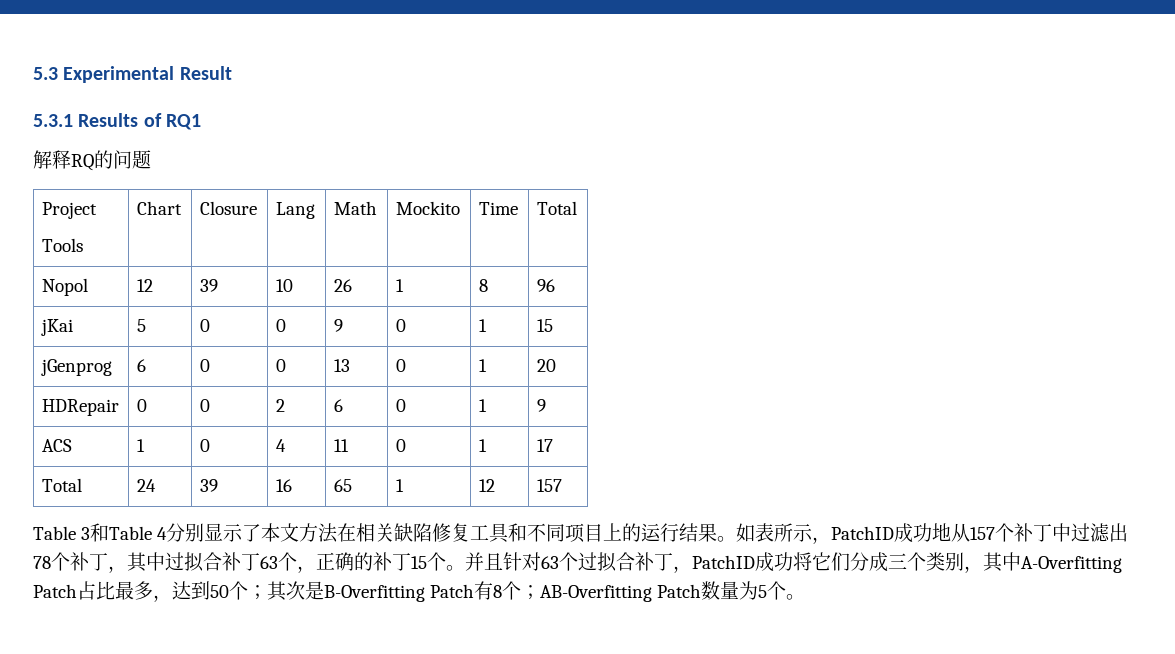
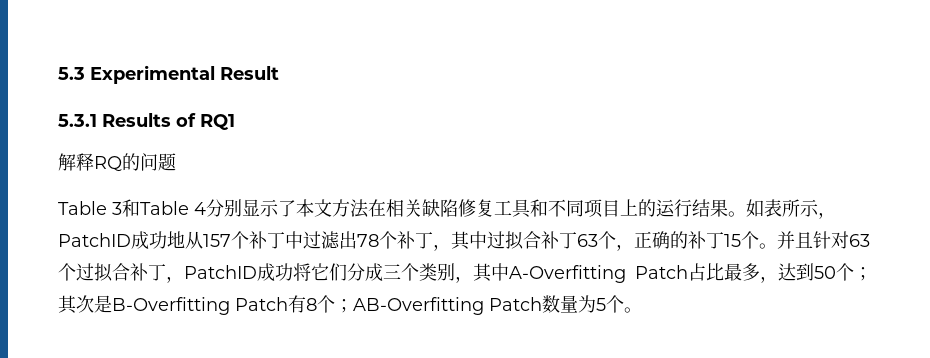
[41,202,97,219] [41,238,83,252] [136,201,182,215] [199,201,257,215] [275,202,315,219] [333,201,377,215] [395,201,460,215] [478,202,518,215] [536,201,577,215] [41,278,88,296] [136,279,153,292] [199,279,218,292] [275,279,293,292] [333,279,352,292] [395,279,404,292] [478,279,488,292] [536,279,555,292] [40,319,73,336] [136,319,146,332] [199,319,210,332] [275,319,286,332] [333,319,343,332] [395,319,406,332] [478,319,487,332] [536,319,553,332] [40,359,112,376] [136,359,146,372] [199,359,210,372] [275,359,286,372] [333,359,350,372] [395,359,406,372] [478,359,487,372] [536,359,556,372] [41,399,119,416] [136,399,147,412] [199,399,210,412] [275,399,285,412] [333,399,343,412] [395,399,406,412] [478,399,487,412] [536,399,546,412] [41,439,72,452] [136,439,145,452] [199,439,210,452] [275,439,286,452] [333,439,349,452] [395,439,406,452] [478,439,487,452] [536,439,553,452] [41,478,82,492] [136,479,156,492] [199,479,218,492] [275,479,292,492] [333,479,352,492] [395,479,404,492] [478,479,495,492] [536,479,562,492] // Project // Tools | Chart | Closure | Lang | Math | Mockito | Time | Total // Nopol | 12 | 39 | 10 | 26 | 1 | 8 | 96 // jKai | 5 | 0 | 0 | 9 | 0 | 1 | 15 // jGenprog | 6 | 0 | 0 | 13 | 0 | 1 | 20 // HDRepair | 0 | 0 | 2 | 6 | 0 | 1 | 9 // ACS | 1 | 0 | 4 | 11 | 0 | 1 | 17 // Total | 24 | 39 | 16 | 65 | 1 | 12 | 157 -> (176, 162) none

